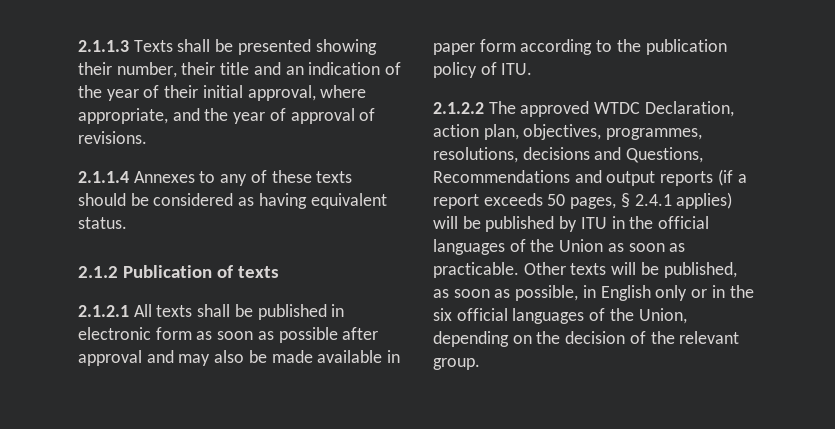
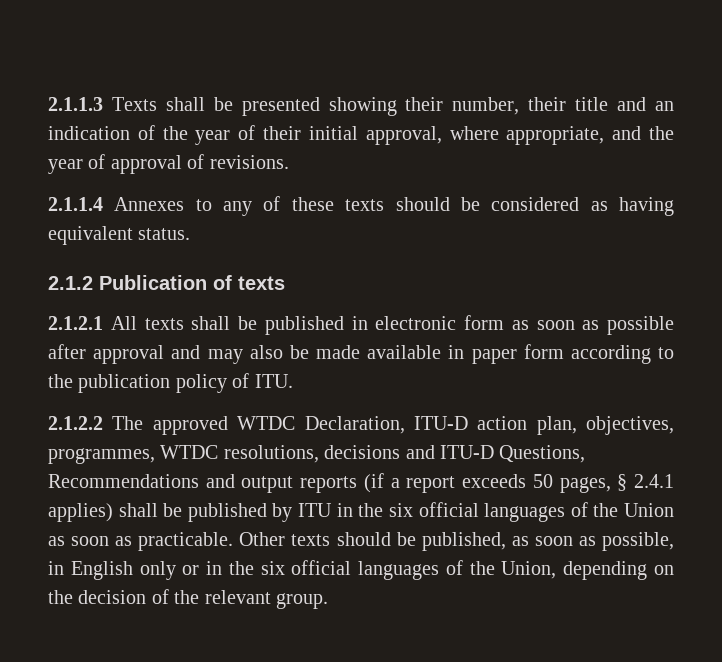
(734, 109) none -> [413,416,468,430] ITU-D
(703, 134) none -> [160,445,219,459] WTDC
(622, 153) none -> [439,445,494,459] ITU-D
[433,216,458,229] will -> [118,503,158,517] shall
(654, 222) none -> [388,503,413,517] six
[611,262,637,275] will -> [336,532,391,546] should

